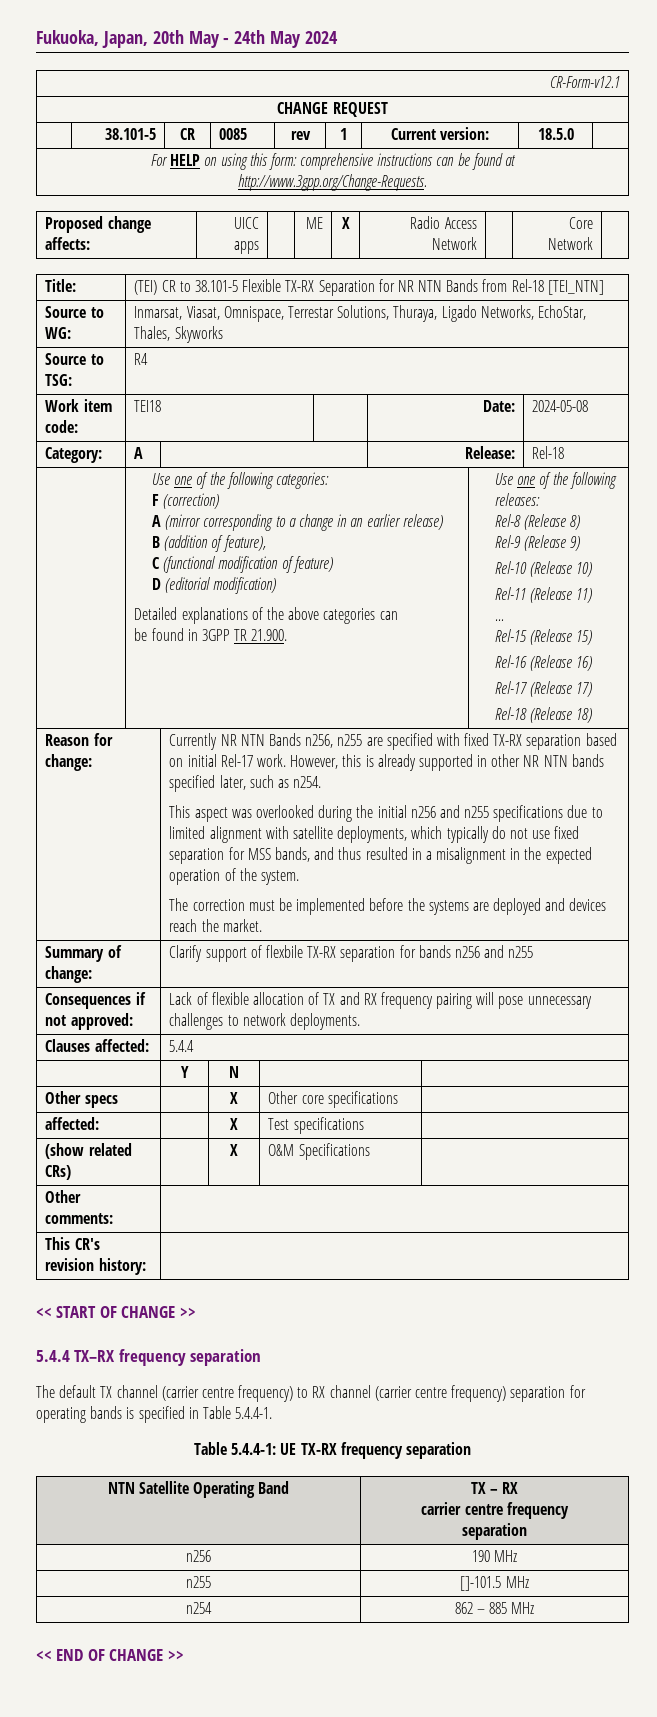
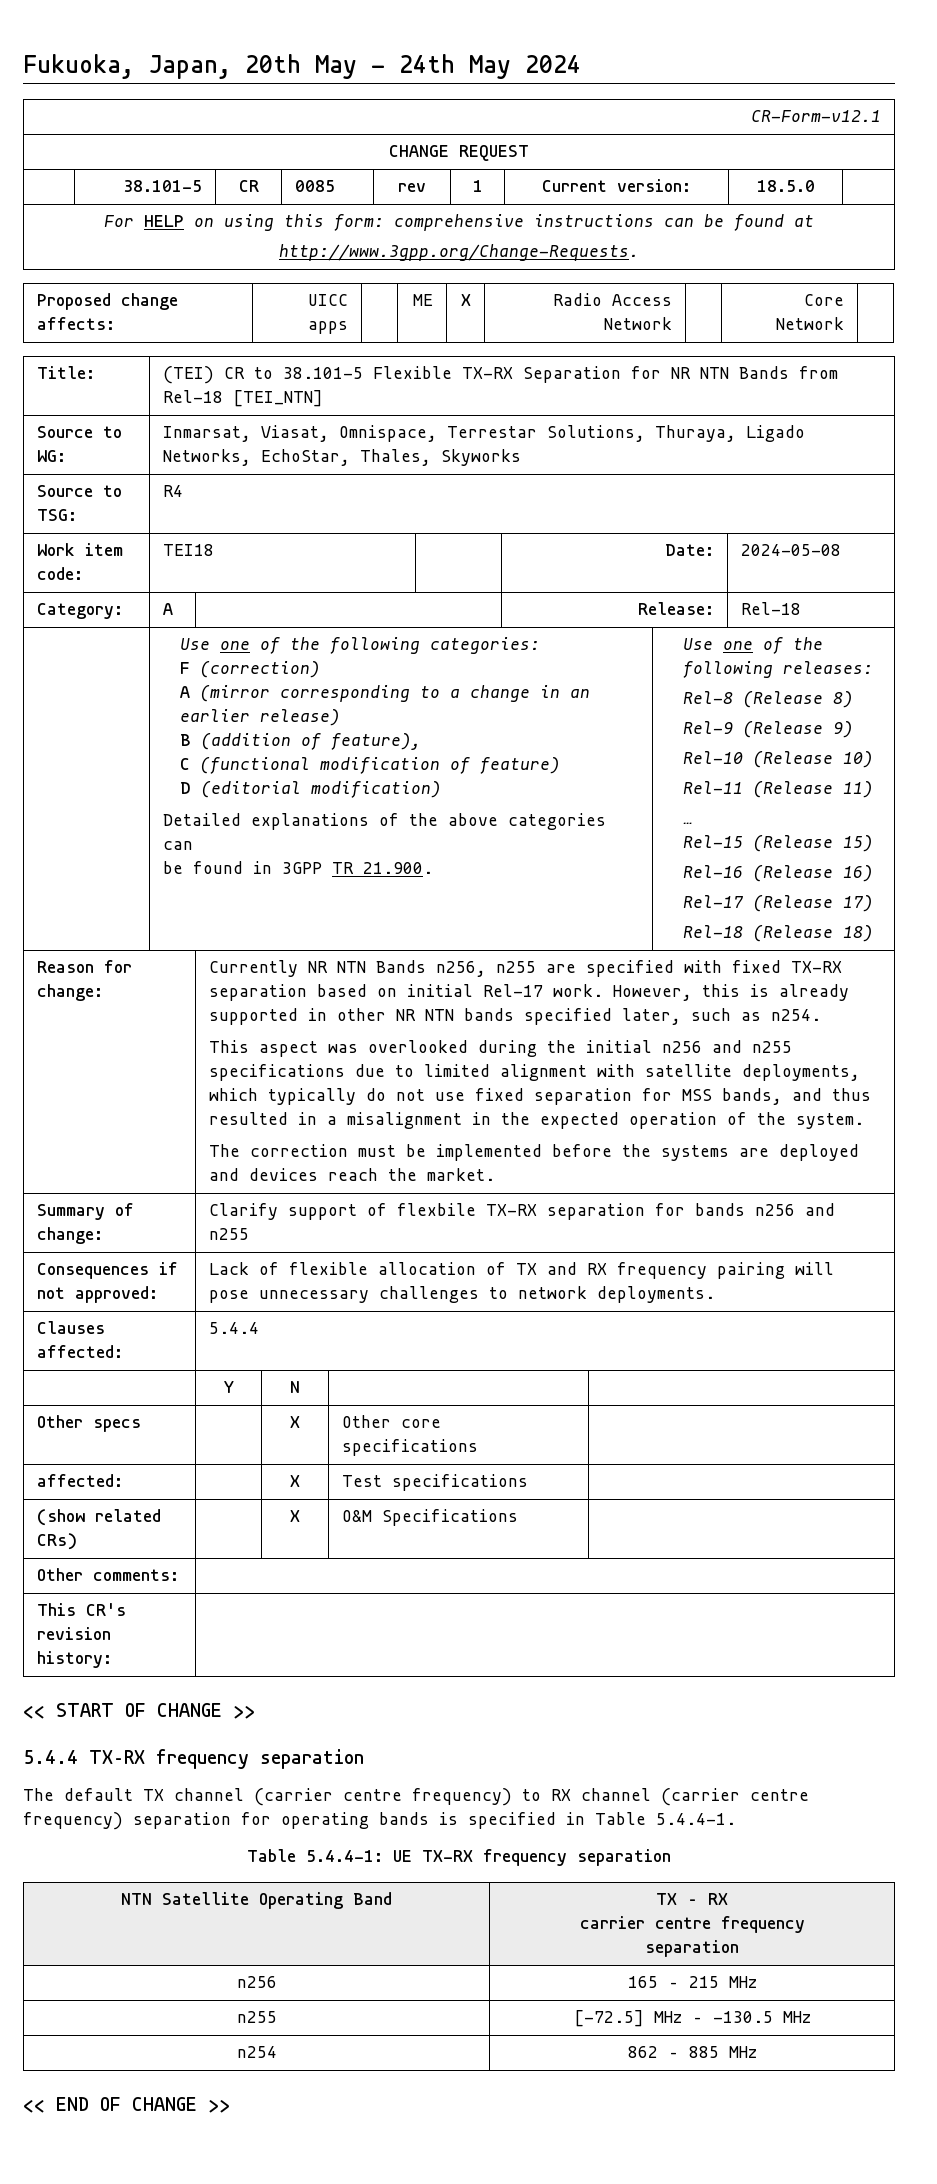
[471,1550,490,1562] 190 -> [627,1976,719,1988] 165 – 215
[460,1576,502,1591] []-101.5 -> [573,2010,773,2027] [-72.5] MHz – -130.5

